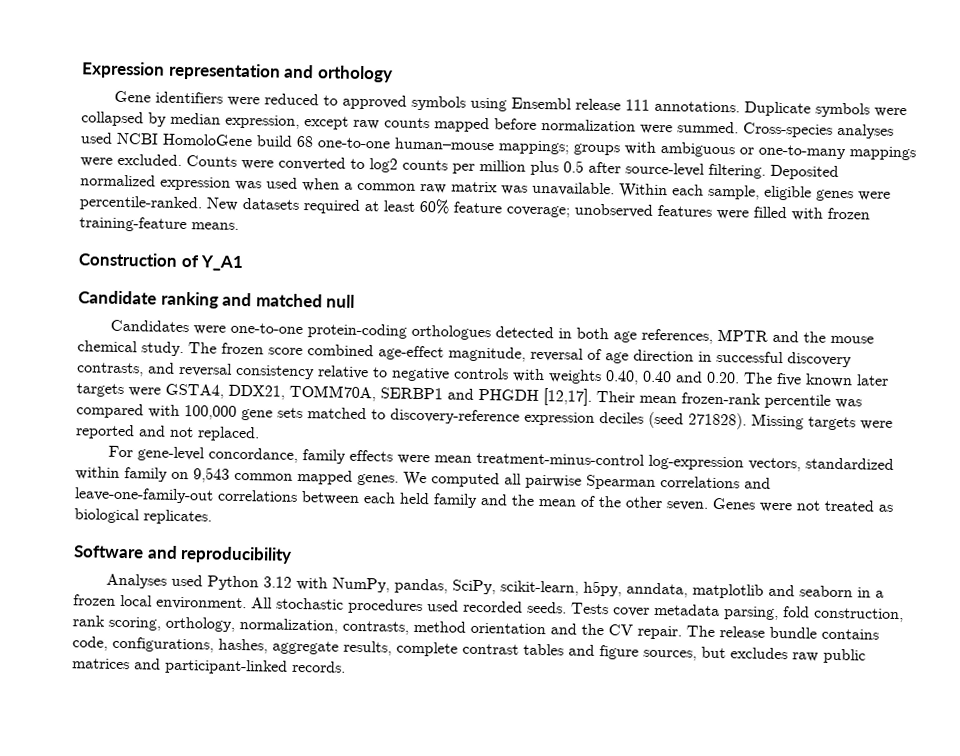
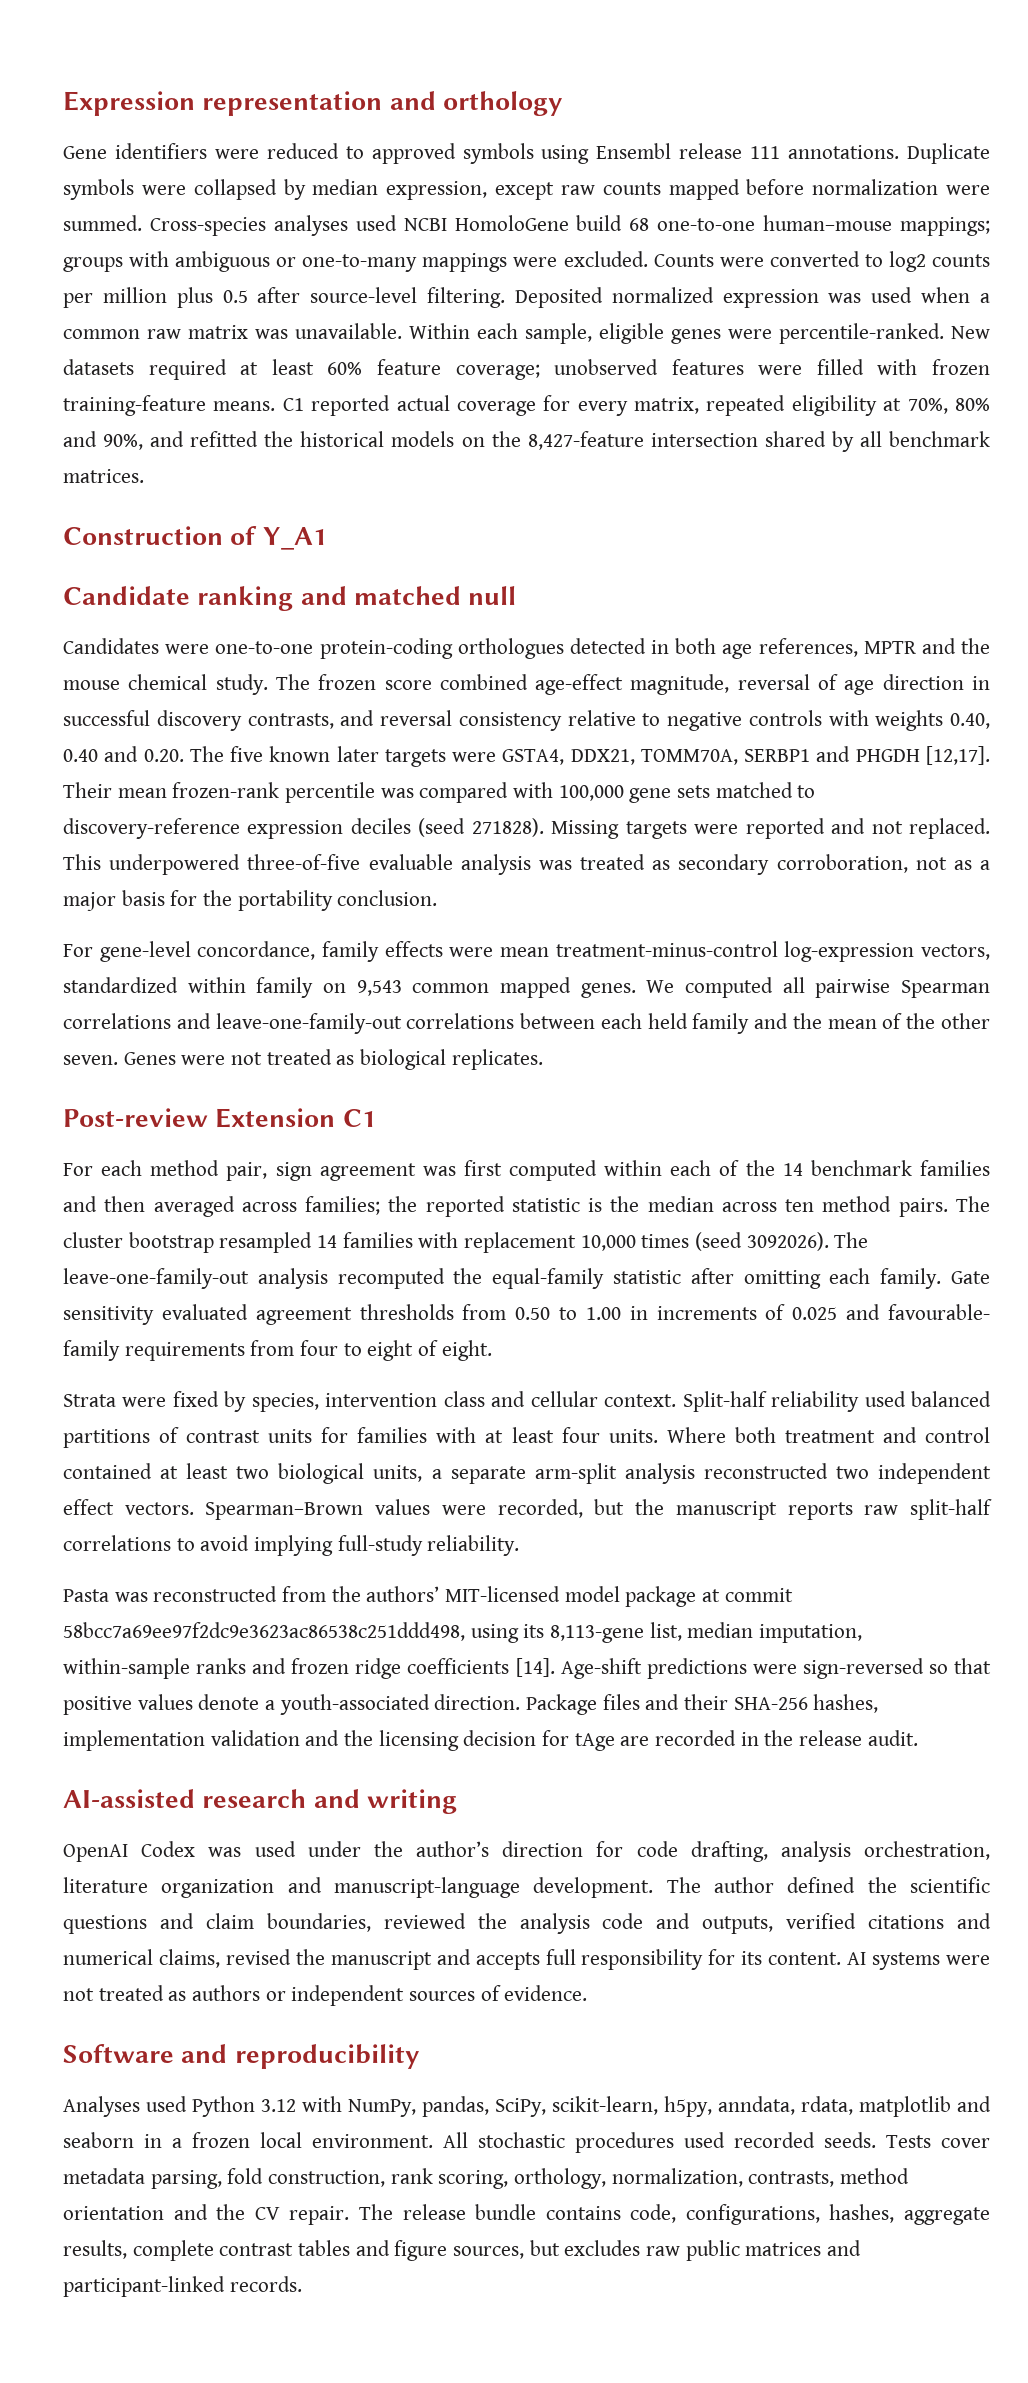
(239, 226) none -> [282,395,990,416] [63,431,990,452] [63,469,144,483] C1 reported actual coverage for every matrix, repeated eligibility at 70%, 80% and 90%, and refitted the historical models on the 8,427-feature intersection shared by all benchmark matrices.
(260, 434) none -> [63,854,990,875] [63,890,438,911] This underpowered three-of-five evaluable analysis was treated as secondary corroboration, not as a major basis for the portability conclusion.
(212, 517) none -> [63,1108,376,1128] [63,1160,990,1181] [63,1196,990,1217] [63,1232,869,1253] [63,1268,990,1289] [63,1304,990,1325] [63,1340,492,1361] [63,1391,991,1412] [63,1427,990,1448] [63,1463,992,1484] [63,1499,993,1520] [63,1535,520,1556] [63,1586,793,1607] [63,1622,863,1643] [63,1658,992,1679] [63,1694,879,1715] [63,1730,918,1751] [63,1789,457,1814] [63,1841,990,1862] [63,1877,991,1898] [63,1913,991,1934] [63,1949,991,1970] [63,1985,588,2006] // Post-review Extension C1 // For each method pair, sign agreement was first computed within each of the 14 benchmark families and then averaged across families; the reported statistic is the median across ten method pairs. The cluster bootstrap resampled 14 families with replacement 10,000 times (seed 3092026). The leave-one-family-out analysis recomputed the equal-family statistic after omitting each family. Gate sensitivity evaluated agreement thresholds from 0.50 to 1.00 in increments of 0.025 and favourable- family requirements from four to eight of eight. // Strata were fixed by species, intervention class and cellular context. Split-half reliability used balanced partitions of contrast units for families with at least four units. Where both treatment and control contained at least two biological units, a separate arm-split analysis reconstructed two independent effect vectors. Spearman–Brown values were recorded, but the manuscript reports raw split-half correlations to avoid implying full-study reliability. // Pasta was reconstructed from the authors’ MIT-licensed model package at commit 58bcc7a69ee97f2dc9e3623ac86538c251ddd498, using its 8,113-gene list, median imputation, within-sample ranks and frozen ridge coefficients [14]. Age-shift predictions were sign-reversed so that positive values denote a youth-associated direction. Package files and their SHA-256 hashes, implementation validation and the licensing decision for tAge are recorded in the release audit. // AI-assisted research and writing // OpenAI Codex was used under the author’s direction for code drafting, analysis orchestration, literature organization and manuscript-language development. The author defined the scientific questions and claim boundaries, reviewed the analysis code and outputs, verified citations and numerical claims, revised the manuscript and accepts full responsibility for its content. AI systems were not treated as authors or independent sources of evidence.
(688, 590) none -> [801,2096,853,2115] rdata,

